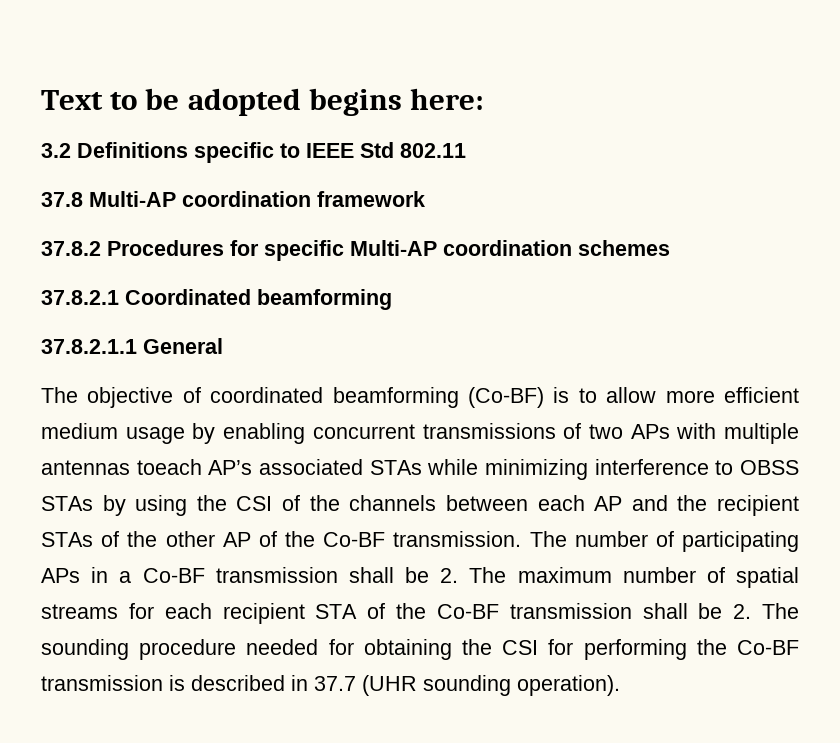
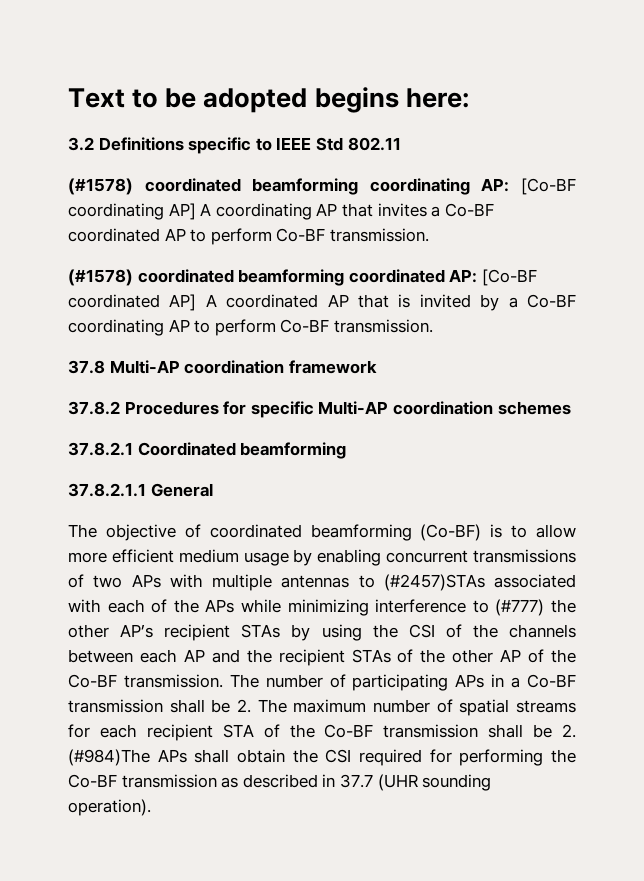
(466, 150) none -> [68,178,576,195] [68,203,494,220] [68,228,429,245] [68,269,537,286] [68,294,576,311] [68,319,433,336] // (#1578) coordinated beamforming coordinating AP: [Co-BF coordinating AP] A coordinating AP that invites a Co-BF coordinated AP to perform Co-BF transmission. // (#1578) coordinated beamforming coordinated AP: [Co-BF coordinated AP] A coordinated AP that is invited by a Co-BF coordinating AP to perform Co-BF transmission.
[136,459,799,480] toeach AP’s associated STAs while minimizing interference to OBSS -> [358,574,576,591] [68,599,576,616] [68,624,231,641] to (#2457)STAs associated with each of the APs while minimizing interference to (#777) the other AP’s recipient
[762,603,799,619] [41,639,539,660] The sounding procedure needed for obtaining the CSI -> [68,749,422,766] (#984)The APs shall obtain the CSI required
[169,675,185,691] is -> [221,777,239,788] as

